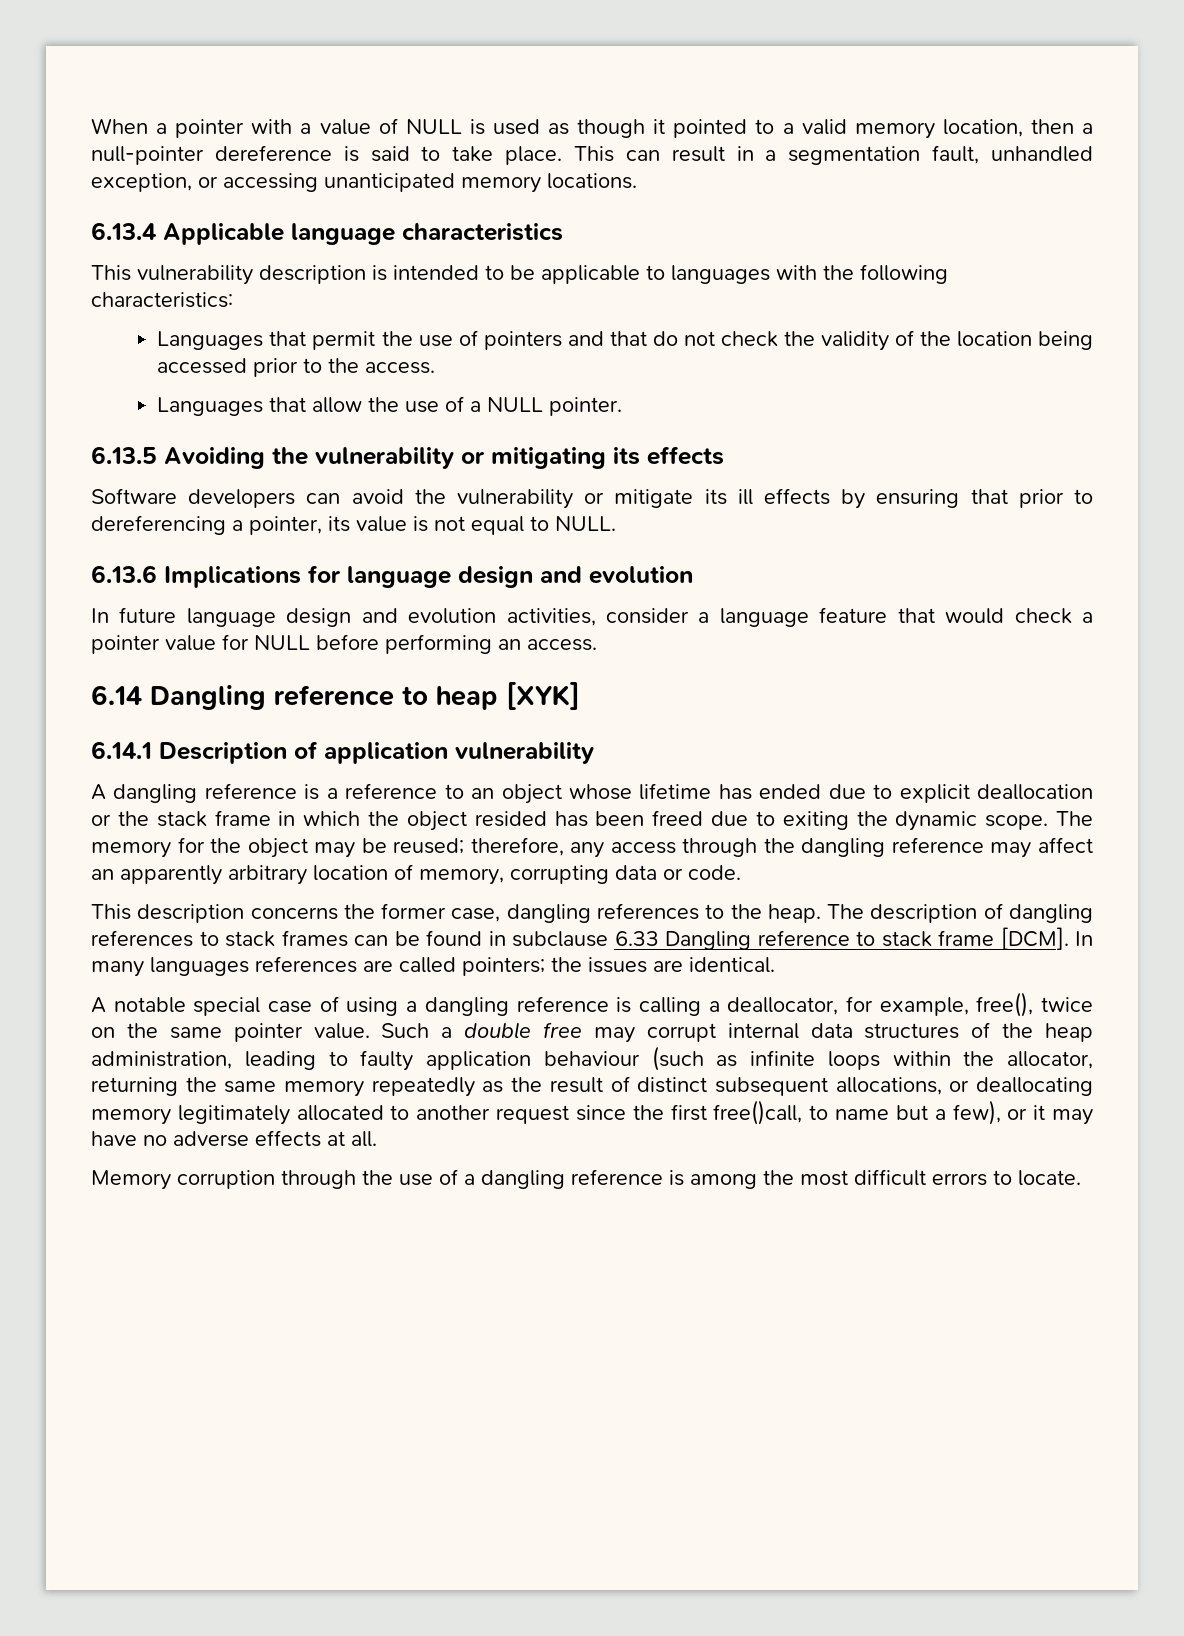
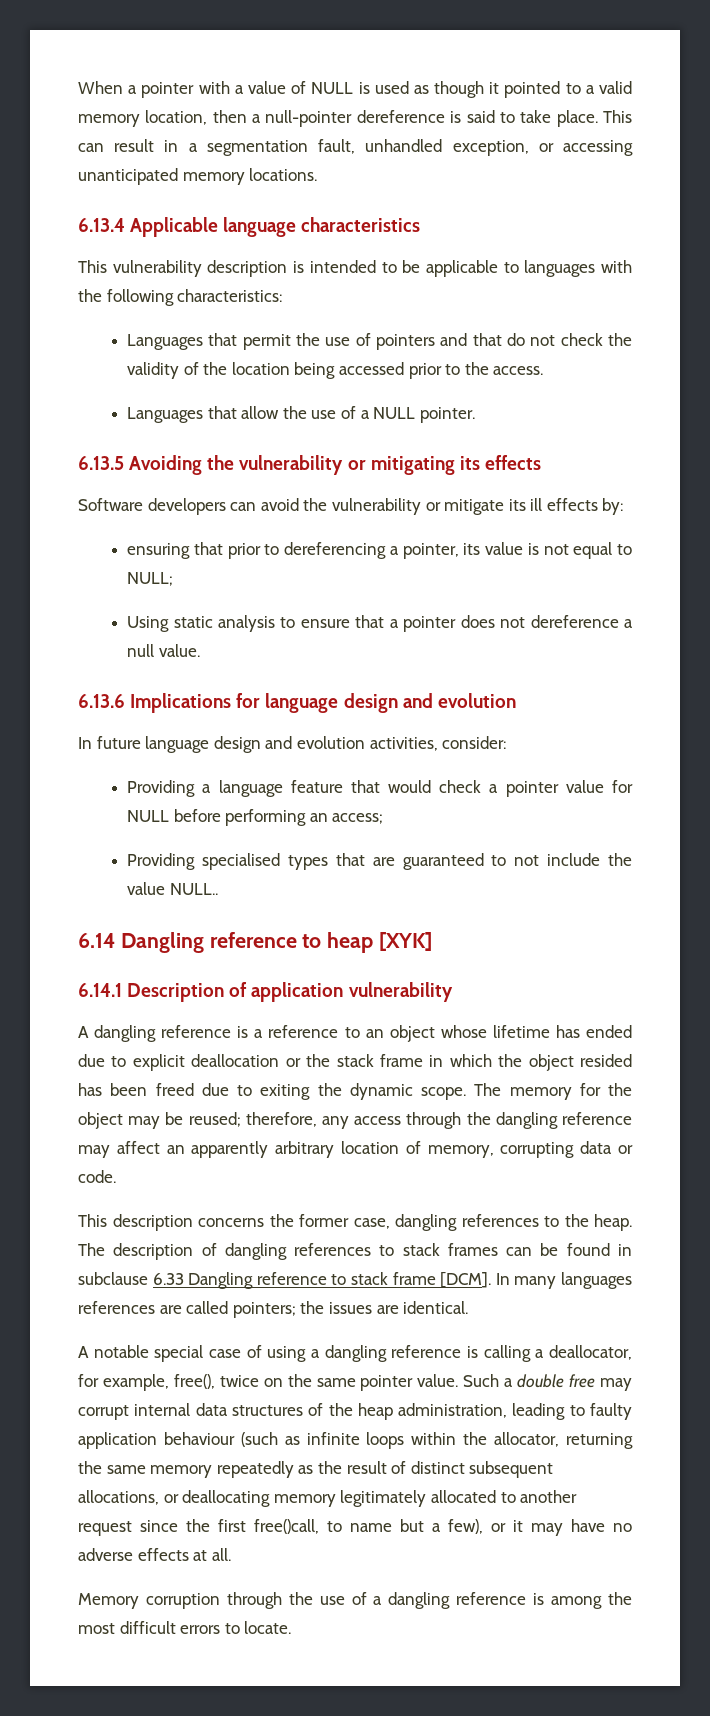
[841,489,866,509] by -> [602,498,624,515] by: //
[555,516,616,531] NULL. -> [127,572,174,586] [127,615,633,632] [127,644,200,657] NULL; // Using static analysis to ensure that a pointer does not dereference a null value.
[606,608,689,624] consider -> [442,736,507,749] [127,780,196,797] consider: // Providing
[527,639,597,651] access. -> [332,813,384,824] [127,853,633,870] [127,882,218,895] access; // Providing specialised types that are guaranteed to not include the value NULL..

